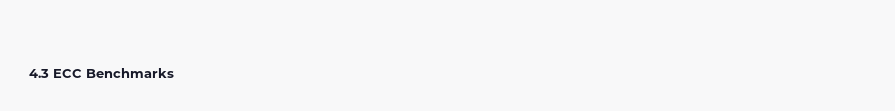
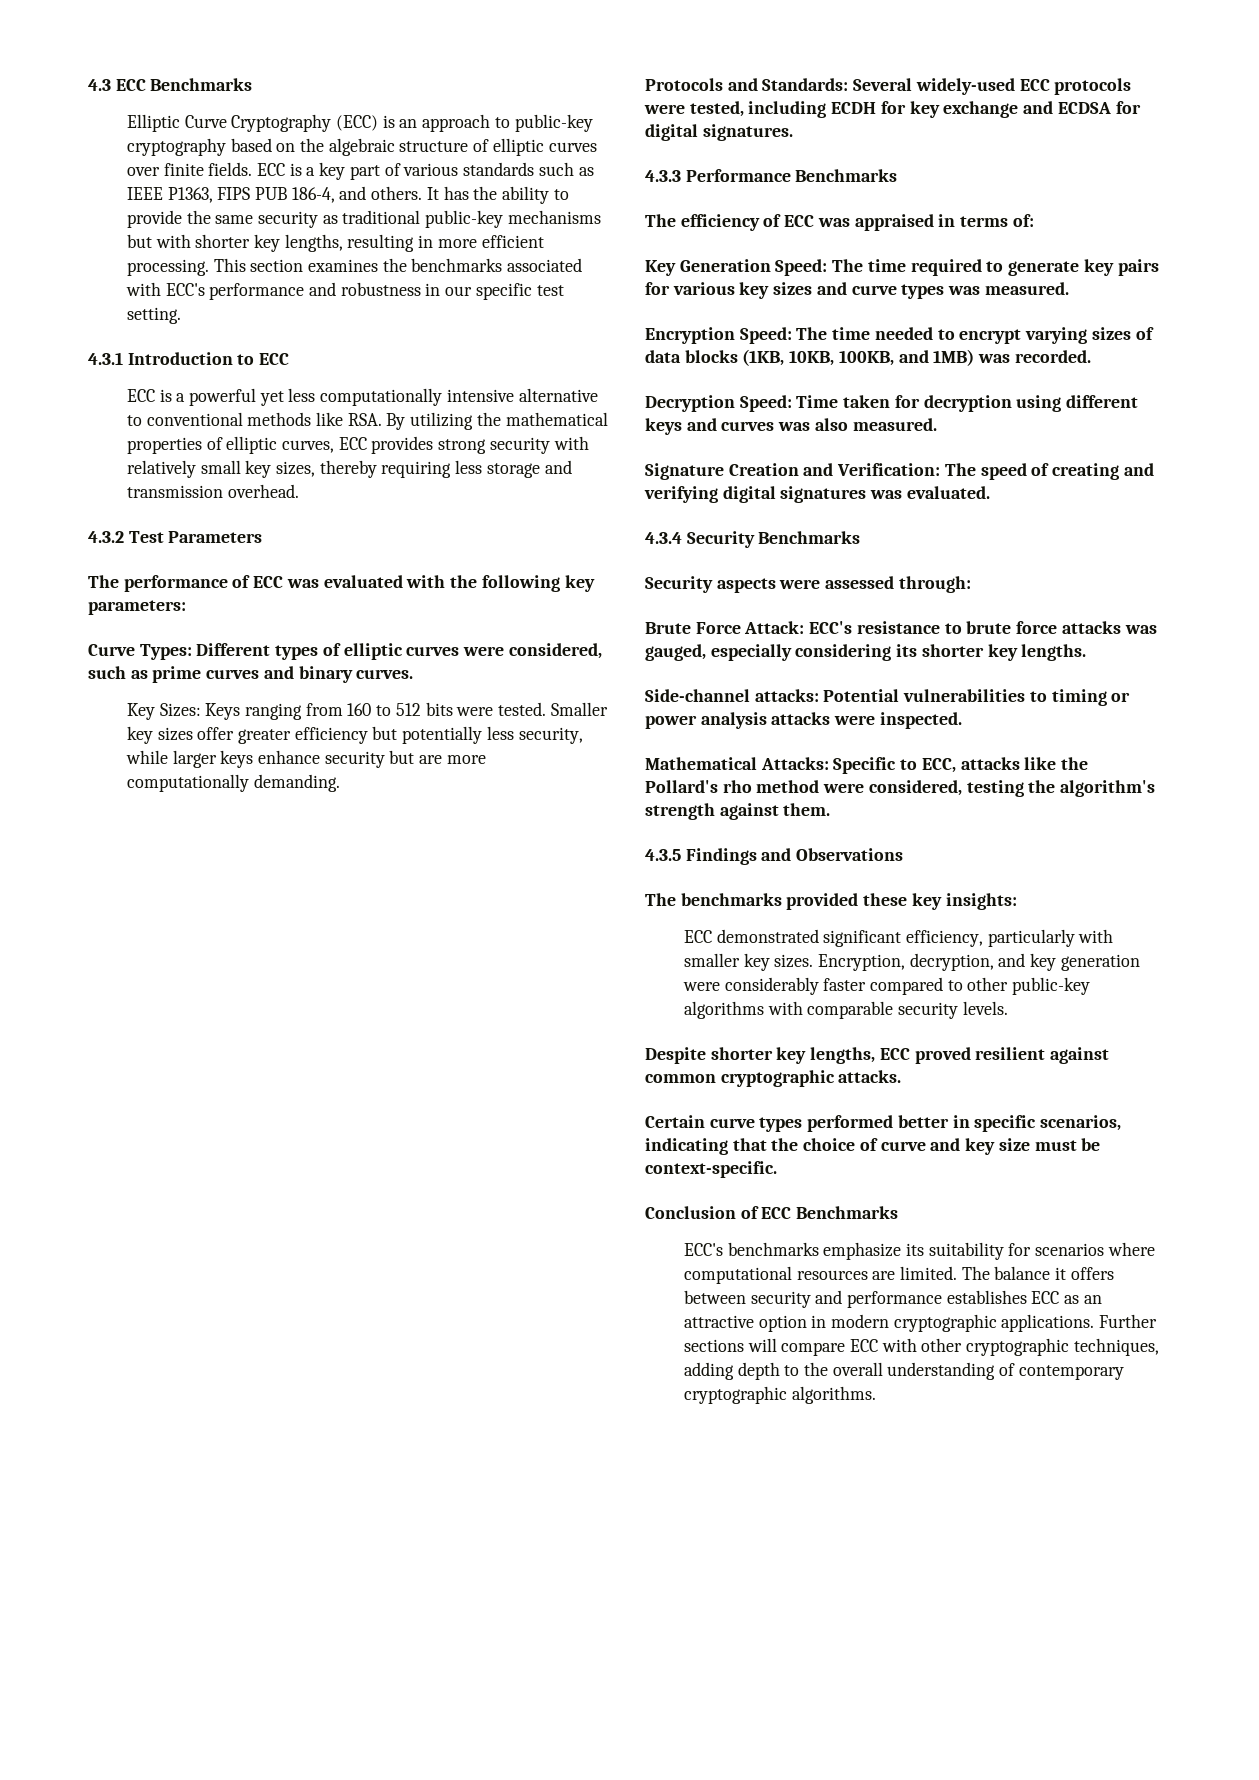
(174, 73) none -> [126,114,593,132] [126,138,597,156] [126,162,594,180] [126,186,569,204] [126,210,601,228] [126,234,544,252] [126,258,583,276] [125,282,564,300] [126,307,181,324] [88,352,290,365] [126,388,598,406] [126,412,608,430] [126,436,589,454] [126,460,572,478] [126,484,299,498] [88,531,263,543] [88,575,595,592] [88,600,186,615] [88,643,602,660] [88,666,414,683] [126,702,608,720] [126,726,583,744] [125,750,486,768] [126,774,340,792] [645,78,1132,95] [644,101,1141,118] [645,124,793,141] [645,169,898,182] [645,214,1034,231] [645,259,1159,276] [645,282,1069,299] [645,327,1154,344] [645,349,1091,366] [645,395,1139,412] [645,418,937,435] [645,463,1154,480] [644,486,990,503] [645,531,861,548] [645,576,971,593] [645,621,1157,634] [645,644,1087,661] [645,689,1131,706] [645,712,962,729] [645,757,1089,774] [645,780,1156,797] [645,803,831,820] [645,848,904,865] [645,893,1017,910] [683,929,1114,947] [683,953,1140,971] [682,977,1091,995] [683,1001,1008,1019] [645,1047,1110,1064] [645,1070,902,1087] [645,1115,1122,1132] [645,1138,1101,1155] [645,1161,777,1178] [645,1206,899,1219] [683,1242,1155,1260] [683,1266,1114,1284] [683,1290,1102,1308] [683,1314,1158,1332] [683,1338,1159,1356] [683,1362,1124,1380] [683,1386,876,1404] // Elliptic Curve Cryptography (ECC) is an approach to public-key cryptography based on the algebraic structure of elliptic curves over finite fields. ECC is a key part of various standards such as IEEE P1363, FIPS PUB 186-4, and others. It has the ability to provide the same security as traditional public-key mechanisms but with shorter key lengths, resulting in more efficient processing. This section examines the benchmarks associated with ECC's performance and robustness in our specific test setting. // 4.3.1 Introduction to ECC // ECC is a powerful yet less computationally intensive alternative to conventional methods like RSA. By utilizing the mathematical properties of elliptic curves, ECC provides strong security with relatively small key sizes, thereby requiring less storage and transmission overhead. // 4.3.2 Test Parameters // The performance of ECC was evaluated with the following key parameters: // Curve Types: Different types of elliptic curves were considered, such as prime curves and binary curves. // Key Sizes: Keys ranging from 160 to 512 bits were tested. Smaller key sizes offer greater efficiency but potentially less security, while larger keys enhance security but are more computationally demanding. // Protocols and Standards: Several widely-used ECC protocols were tested, including ECDH for key exchange and ECDSA for digital signatures. // 4.3.3 Performance Benchmarks // The efficiency of ECC was appraised in terms of: // Key Generation Speed: The time required to generate key pairs for various key sizes and curve types was measured. // Encryption Speed: The time needed to encrypt varying sizes of data blocks (1KB, 10KB, 100KB, and 1MB) was recorded. // Decryption Speed: Time taken for decryption using different keys and curves was also measured. // Signature Creation and Verification: The speed of creating and verifying digital signatures was evaluated. // 4.3.4 Security Benchmarks // Security aspects were assessed through: // Brute Force Attack: ECC's resistance to brute force attacks was gauged, especially considering its shorter key lengths. // Side-channel attacks: Potential vulnerabilities to timing or power analysis attacks were inspected. // Mathematical Attacks: Specific to ECC, attacks like the Pollard's rho method were considered, testing the algorithm's strength against them. // 4.3.5 Findings and Observations // The benchmarks provided these key insights: // ECC demonstrated significant efficiency, particularly with smaller key sizes. Encryption, decryption, and key generation were considerably faster compared to other public-key algorithms with comparable security levels. // Despite shorter key lengths, ECC proved resilient against common cryptographic attacks. // Certain curve types performed better in specific scenarios, indicating that the choice of curve and key size must be context-specific. // Conclusion of ECC Benchmarks // ECC's benchmarks emphasize its suitability for scenarios where computational resources are limited. The balance it offers between security and performance establishes ECC as an attractive option in modern cryptographic applications. Further sections will compare ECC with other cryptographic techniques, adding depth to the overall understanding of contemporary cryptographic algorithms.

